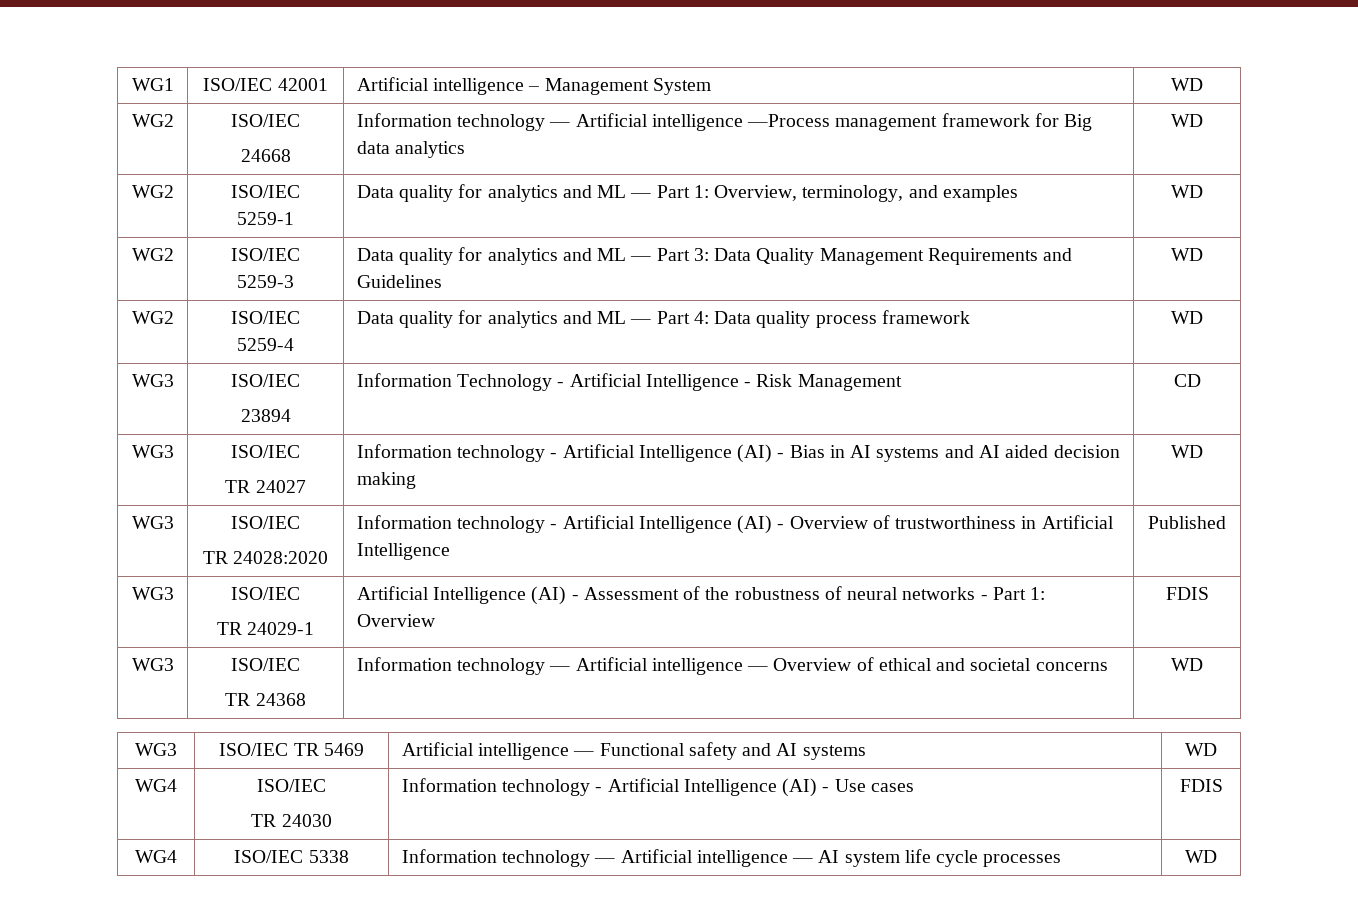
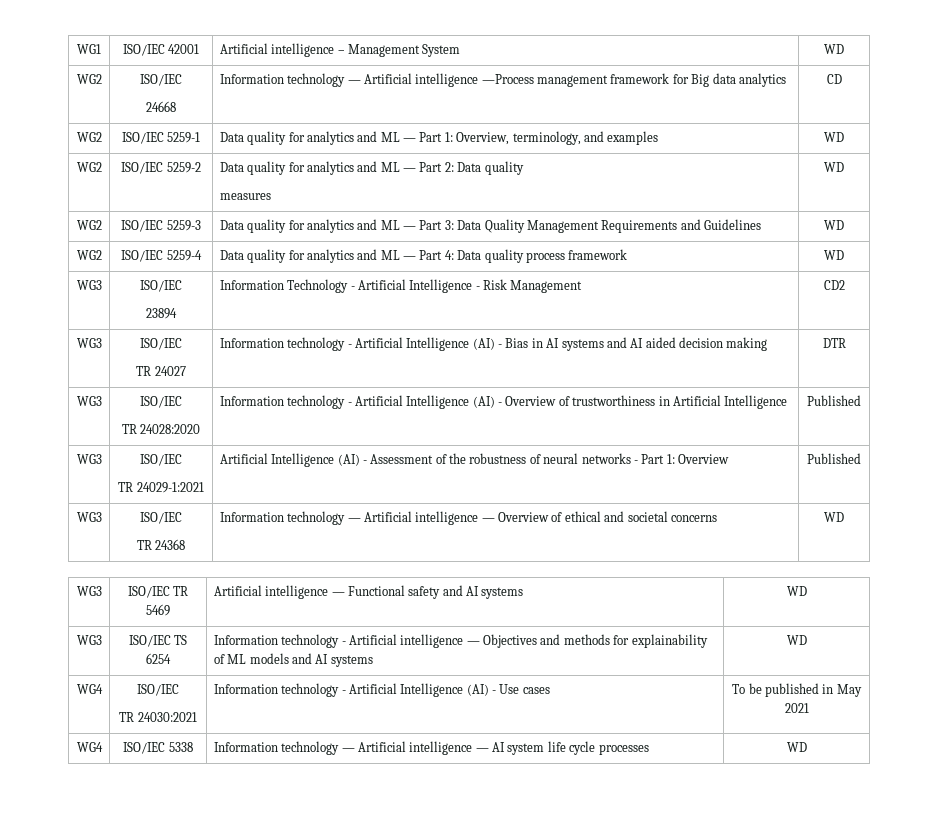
[1171,114,1203,127] WD -> [826,74,842,84] CD
(1203, 191) none -> [76,162,102,172] [121,162,201,174] [219,161,524,175] [219,193,271,200] [824,162,844,172] // WG2 | ISO/IEC 5259-2 | Data quality for analytics and ML — Part 2: Data quality // measures | WD
[1173,374,1201,387] CD -> [823,280,845,290] CD2
[1171,445,1203,458] WD -> [822,338,846,348] DTR
[247,622,315,635] 24029-1 -> [136,482,204,493] 24029-1:2021
[1165,587,1209,600] FDIS -> [807,453,861,464] Published
(1217, 749) none -> [76,635,102,645] [128,635,188,647] [146,653,171,664] [213,634,708,648] [213,653,373,667] [786,635,807,645] // WG3 | ISO/IEC TS 6254 | Information technology - Artificial intelligence — Objectives and methods for explainability of ML models and AI systems | WD
[281,814,332,827] 24030 -> [137,712,197,722] 24030:2021
[1179,779,1223,792] FDIS -> [732,683,862,697] [784,703,809,713] To be published in May 2021

